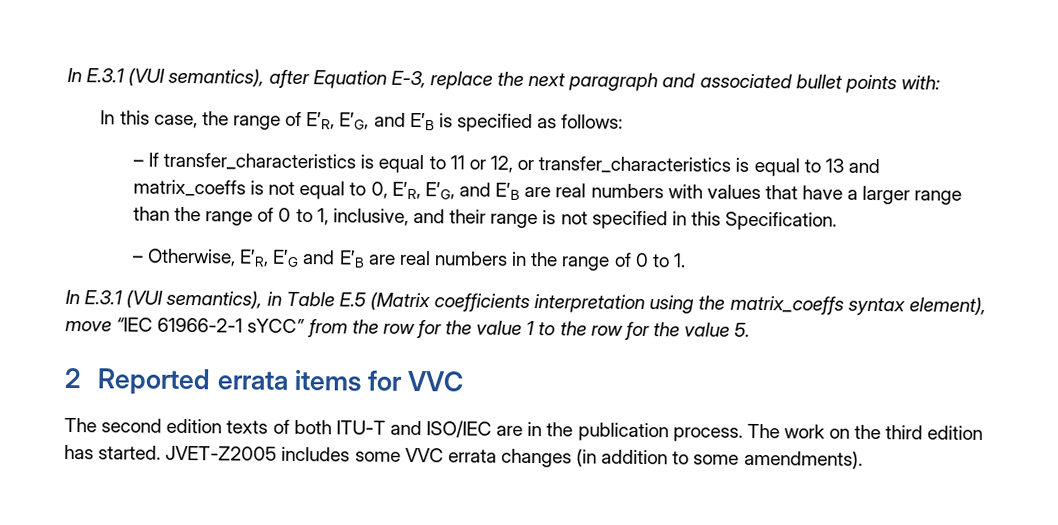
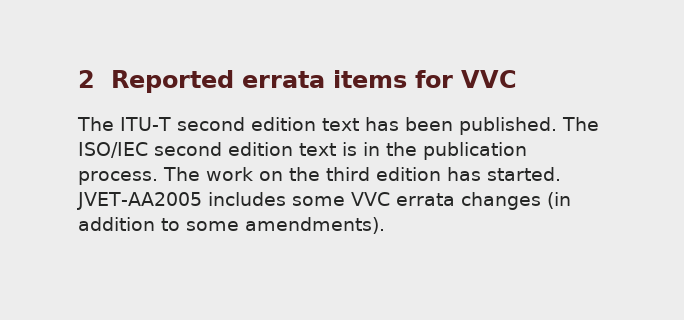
[67,67,940,94] [100,110,624,133] [132,152,880,177] [132,179,963,205] [132,206,838,231] [131,248,686,271] [65,289,986,316] [65,317,751,341] In E.3.1 (VUI semantics), after Equation E-3, replace the next paragraph and associated bullet points with: // In this case, the range of E′R, E′G, and E′B is specified as follows: // – If transfer_characteristics is equal to 11 or 12, or transfer_characteristics is equal to 13 and matrix_coeffs is not equal to 0, E′R, E′G, and E′B are real numbers with values that have a larger range than the range of 0 to 1, inclusive, and their range is not specified in this Specification. // – Otherwise, E′R, E′G and E′B are real numbers in the range of 0 to 1. // In E.3.1 (VUI semantics), in Table E.5 (Matrix coefficients interpretation using the matrix_coeffs syntax element), move “IEC 61966-2-1 sYCC” from the row for the value 1 to the row for the value 5. // -> (78, 79) none
[101,418,524,438] second edition texts of both ITU-T and ISO/IEC are -> [120,117,599,135] [78,142,357,158] ITU-T second edition text has been published. The ISO/IEC second edition text is
[165,445,278,461] JVET-Z2005 -> [77,192,202,210] JVET-AA2005

